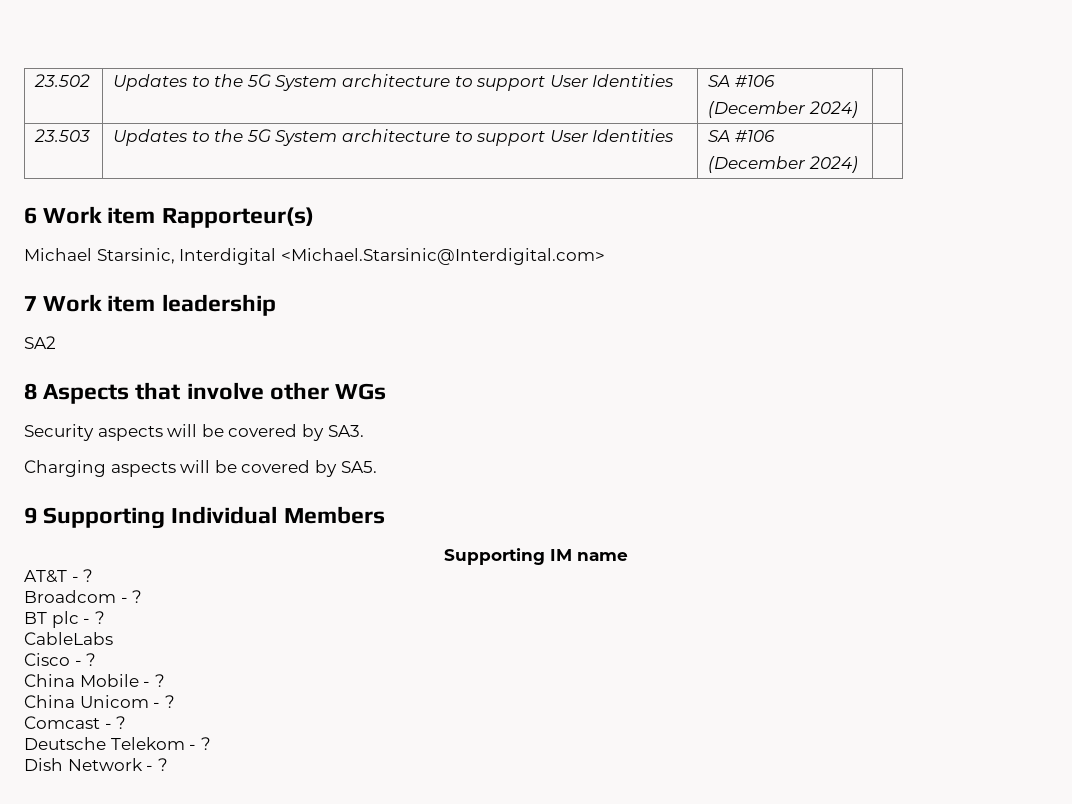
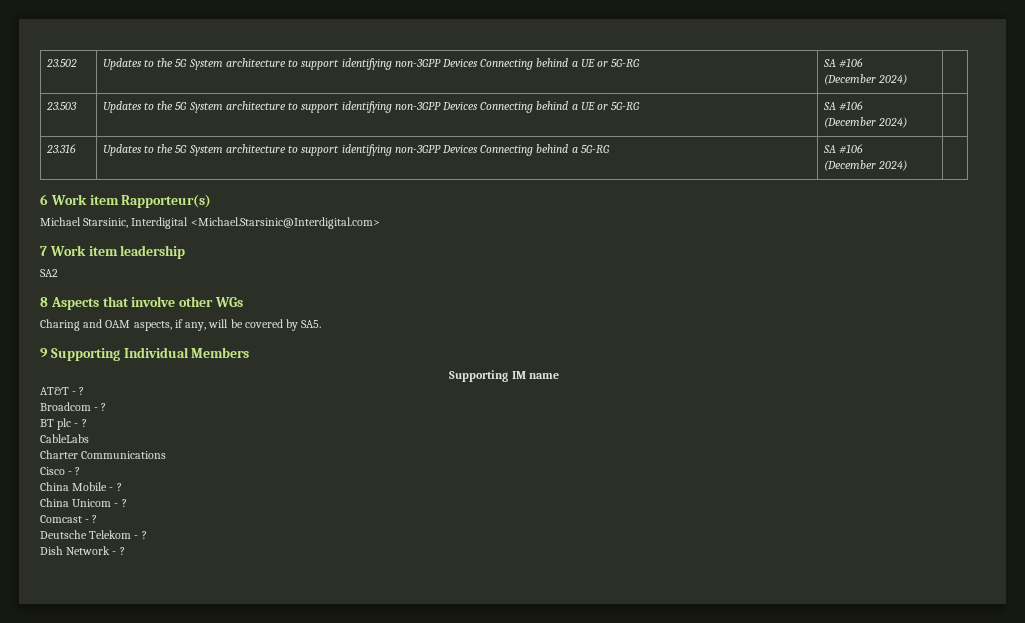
[549,74,674,87] User Identities -> [341,58,641,70] identifying non-3GPP Devices Connecting behind a UE or 5G-RG
[549,129,674,142] User Identities -> [341,101,641,113] [822,101,863,111] [823,117,907,128] [45,144,76,153] [102,144,610,156] identifying non-3GPP Devices Connecting behind a UE or 5G-RG | SA #106 // (December 2024) | // 23.316 | Updates to the 5G System architecture to support identifying non-3GPP Devices Connecting behind a 5G-RG
[24,424,364,441] [24,460,176,477] Security aspects will be covered by SA3. // Charging aspects -> [40,319,207,331] Charing and OAM aspects, if any,
(113, 638) none -> [40,450,167,459] // Charter Communications

